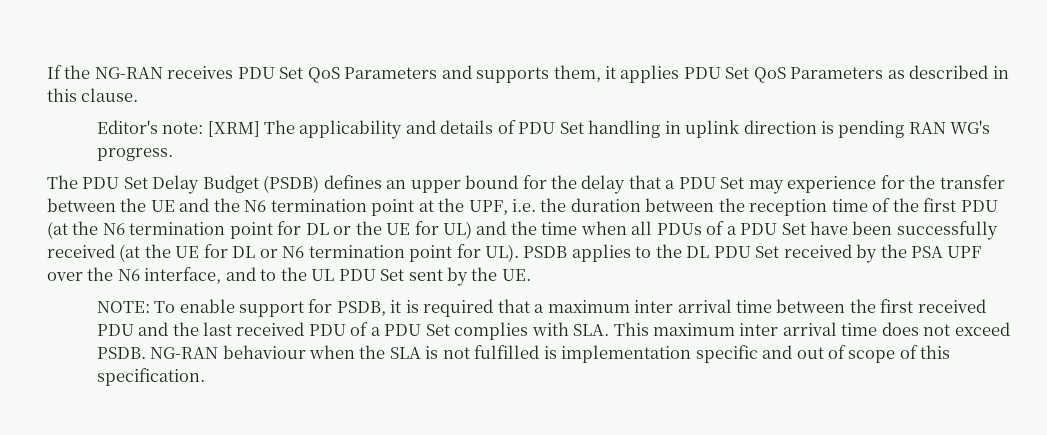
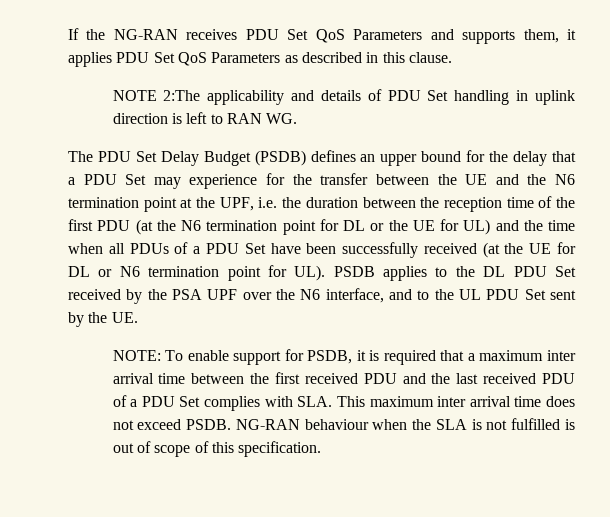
[96,120,296,137] Editor's note: [XRM] The -> [112,90,201,101] NOTE 2:The
[838,120,991,138] [96,148,173,161] pending RAN WG's progress. -> [186,112,298,124] left to RAN WG.
[561,345,793,363] implementation specific and -> (576, 424) none

